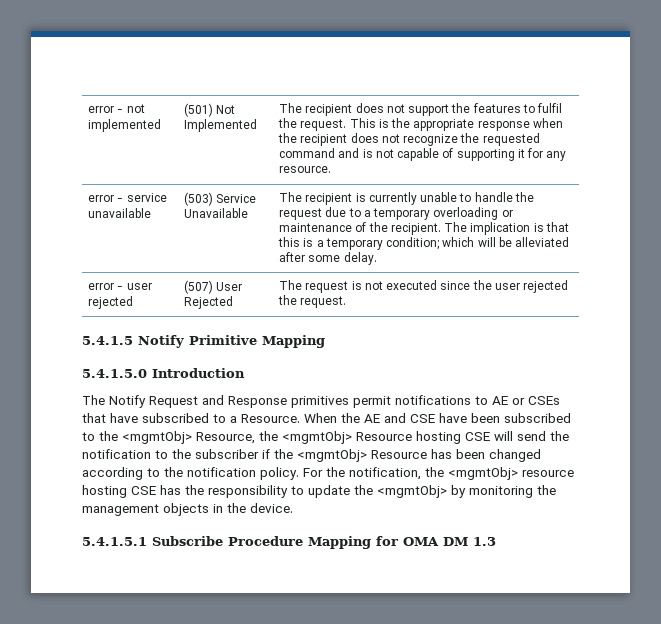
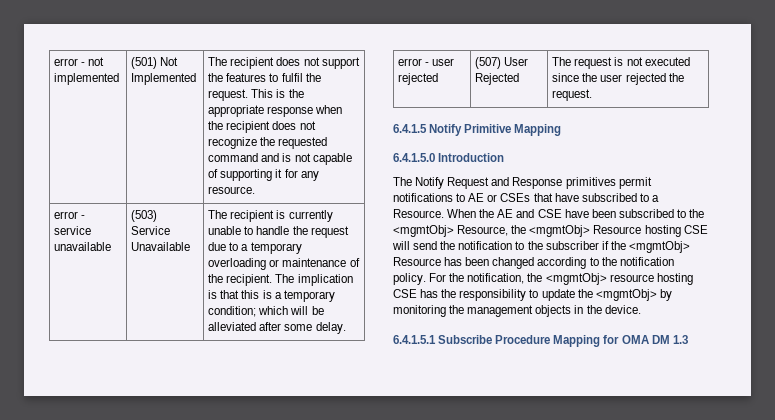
[82,336,133,345] 5.4.1.5 -> [393,124,427,133] 6.4.1.5
[82,369,147,378] 5.4.1.5.0 -> [393,153,435,162] 6.4.1.5.0
[82,537,147,546] 5.4.1.5.1 -> [393,335,436,344] 6.4.1.5.1

